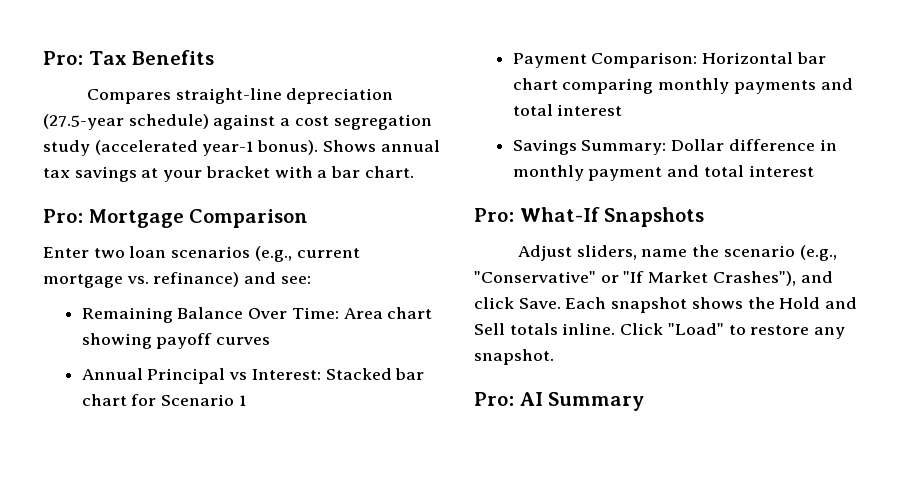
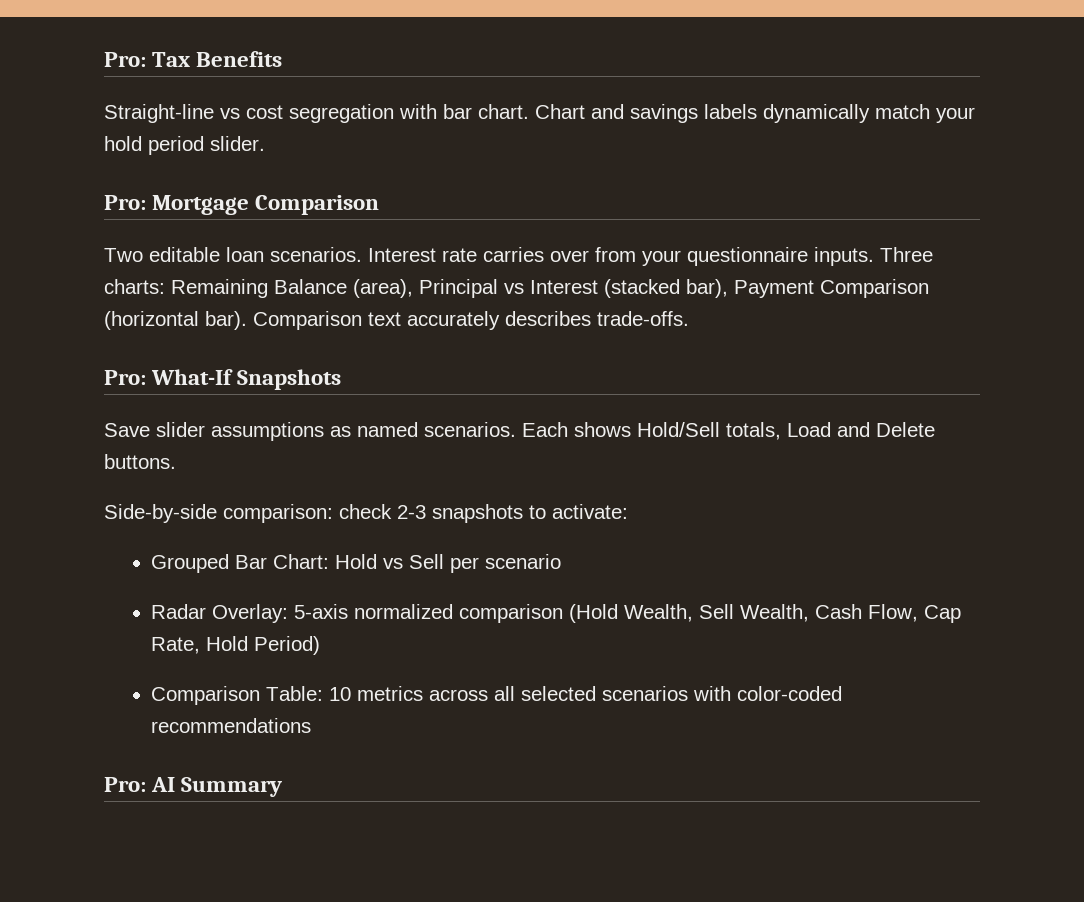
[86,88,394,104] [43,114,432,130] [43,140,440,156] [43,166,414,182] [43,209,309,228] [43,246,360,262] [43,272,311,288] [81,307,433,323] [81,333,271,349] [81,368,425,384] [81,394,246,406] [512,52,826,68] [512,78,853,94] [512,104,623,116] [512,139,837,155] [512,165,814,181] [474,207,705,227] [517,245,837,261] [474,271,833,286] [474,297,858,313] [474,323,846,339] [474,349,554,365] Compares straight-line depreciation (27.5-year schedule) against a cost segregation study (accelerated year-1 bonus). Shows annual tax savings at your bracket with a bar chart. // Pro: Mortgage Comparison // Enter two loan scenarios (e.g., current mortgage vs. refinance) and see: // Remaining Balance Over Time: Area chart showing payoff curves // Annual Principal vs Interest: Stacked bar chart for Scenario 1 // Payment Comparison: Horizontal bar chart comparing monthly payments and total interest // Savings Summary: Dollar difference in monthly payment and total interest // Pro: What-If Snapshots // Adjust sliders, name the scenario (e.g., "Conservative" or "If Market Crashes"), and click Save. Each snapshot shows the Hold and Sell totals inline. Click "Load" to restore any snapshot. -> [104,104,975,123] [104,136,265,155] [104,195,380,215] [104,247,933,266] [104,279,929,298] [104,311,689,330] [104,369,342,390] [104,422,935,441] [104,454,176,469] [104,504,628,523] [150,554,561,573] [150,604,961,623] [150,636,320,655] [150,686,842,705] [150,718,311,733] Straight-line vs cost segregation with bar chart. Chart and savings labels dynamically match your hold period slider. // Pro: Mortgage Comparison // Two editable loan scenarios. Interest rate carries over from your questionnaire inputs. Three charts: Remaining Balance (area), Principal vs Interest (stacked bar), Payment Comparison (horizontal bar). Comparison text accurately describes trade-offs. // Pro: What-If Snapshots // Save slider assumptions as named scenarios. Each shows Hold/Sell totals, Load and Delete buttons. // Side-by-side comparison: check 2-3 snapshots to activate: // Grouped Bar Chart: Hold vs Sell per scenario // Radar Overlay: 5-axis normalized comparison (Hold Wealth, Sell Wealth, Cash Flow, Cap Rate, Hold Period) // Comparison Table: 10 metrics across all selected scenarios with color-coded recommendations

